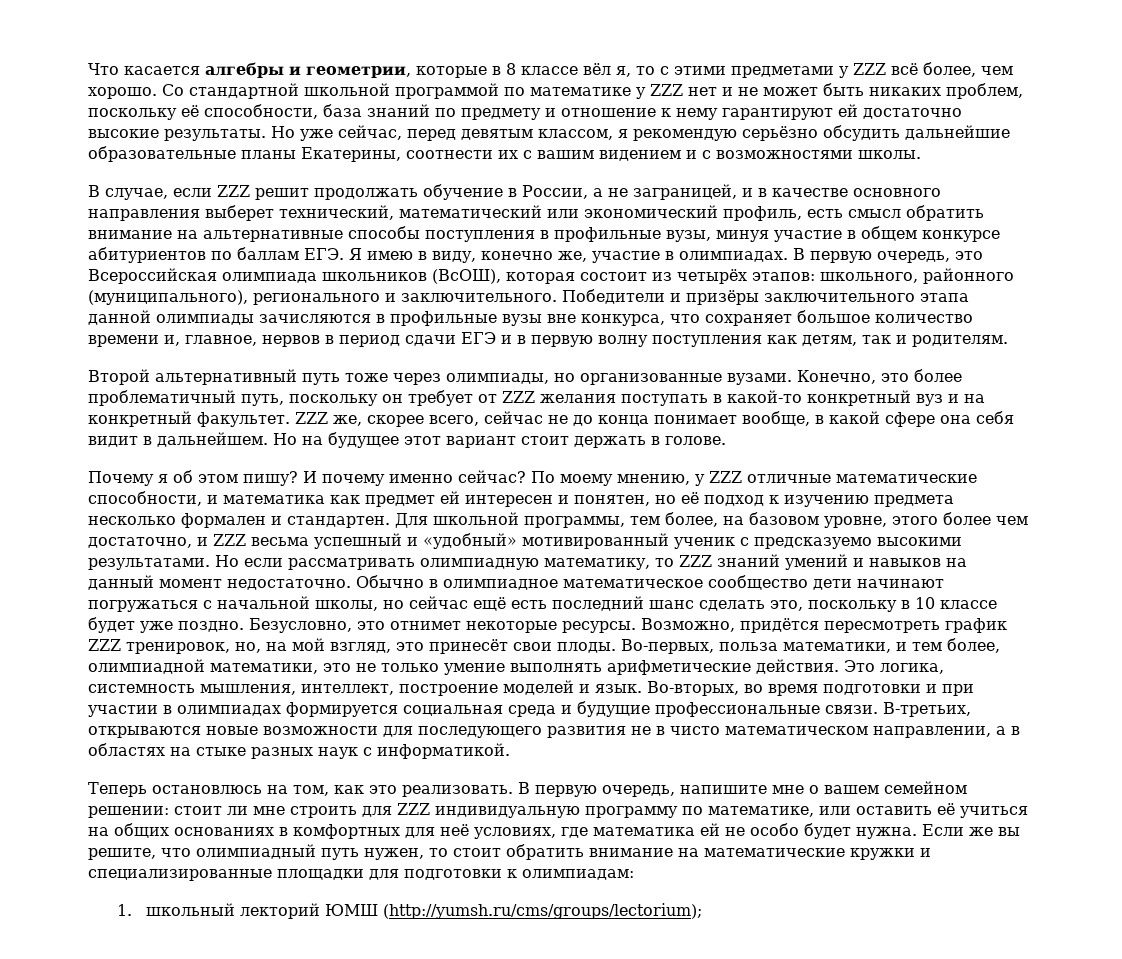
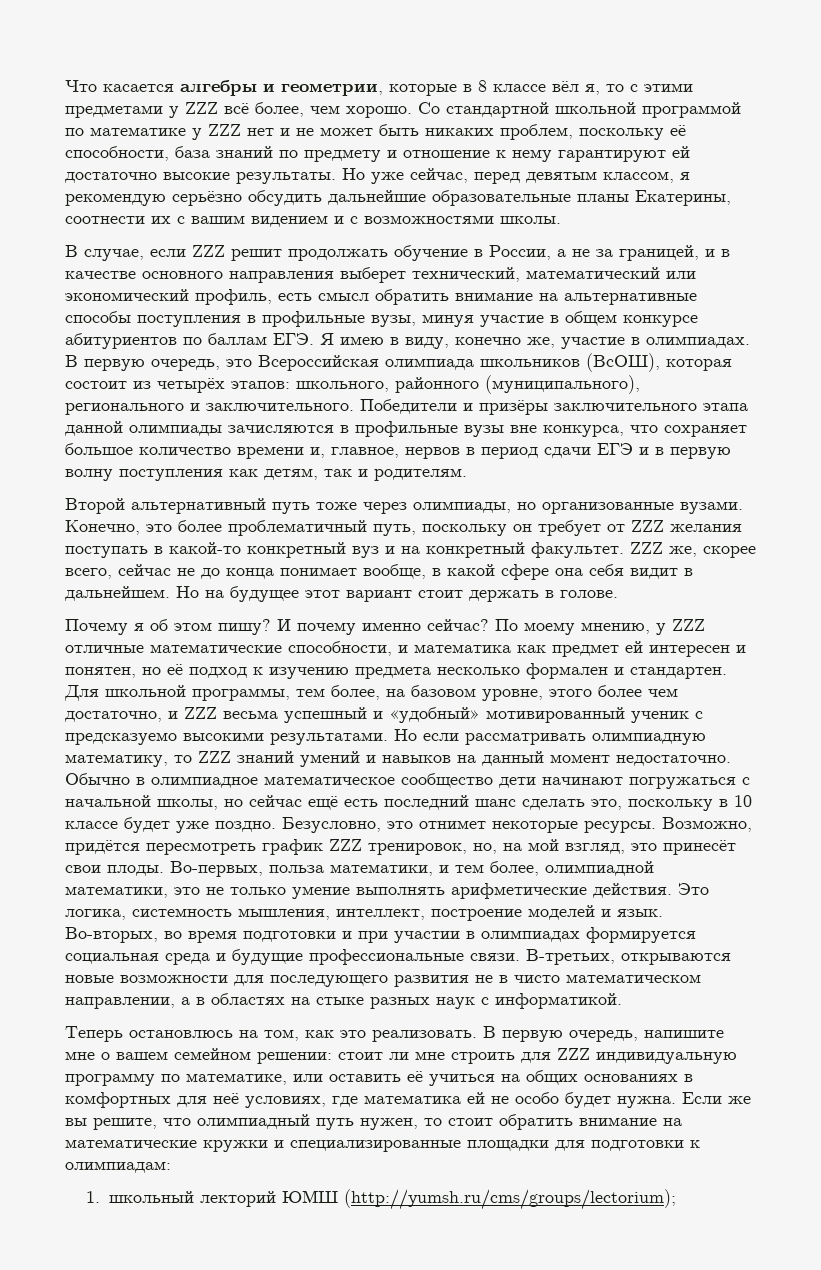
[633,184,737,200] заграницей, -> [596,245,699,261] за границей,

